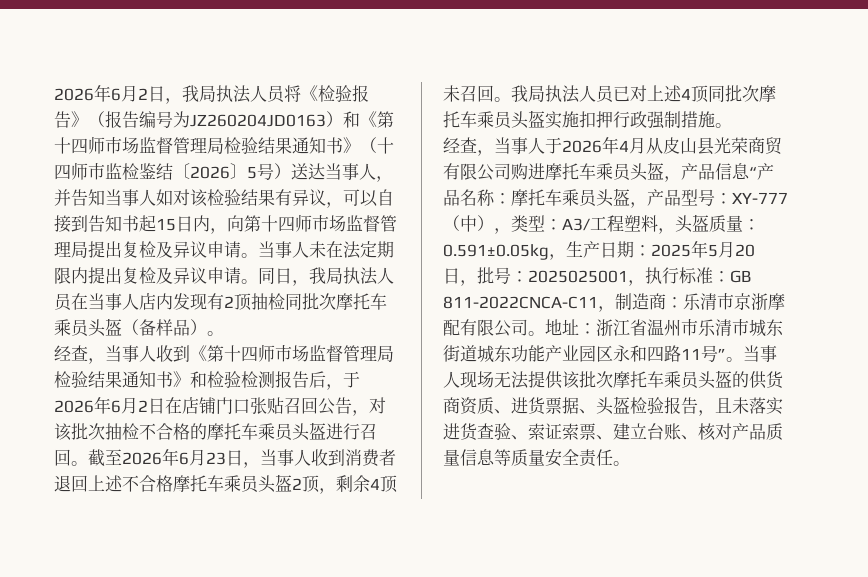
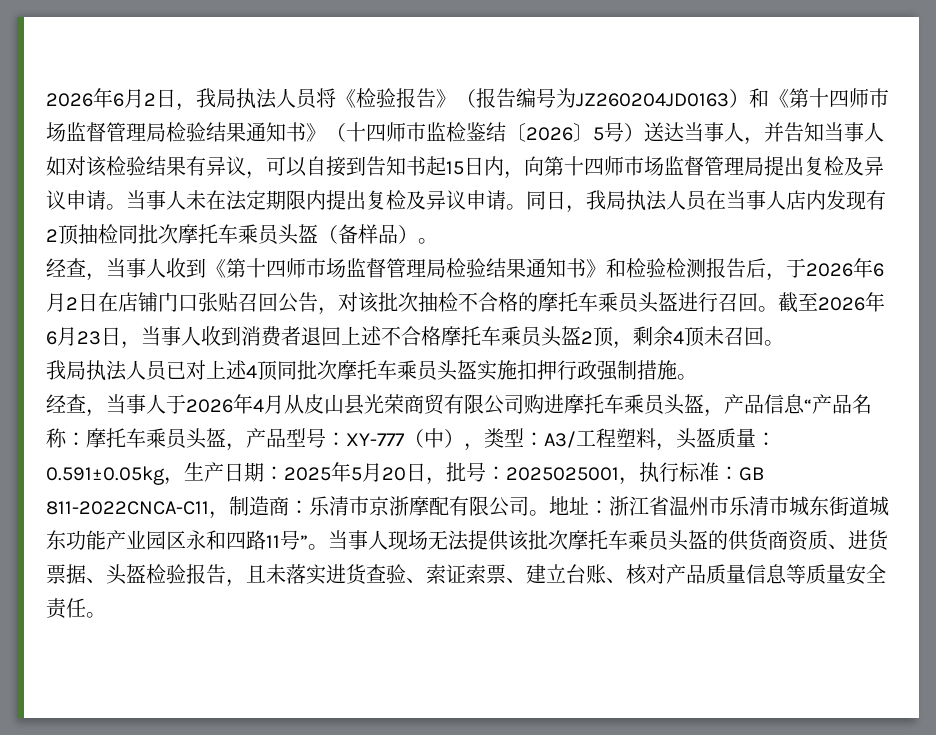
(511, 99) none -> (784, 343) //

